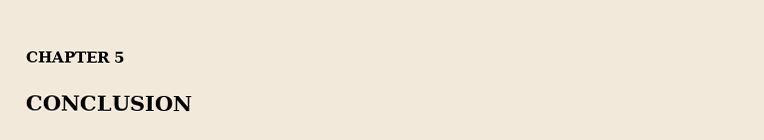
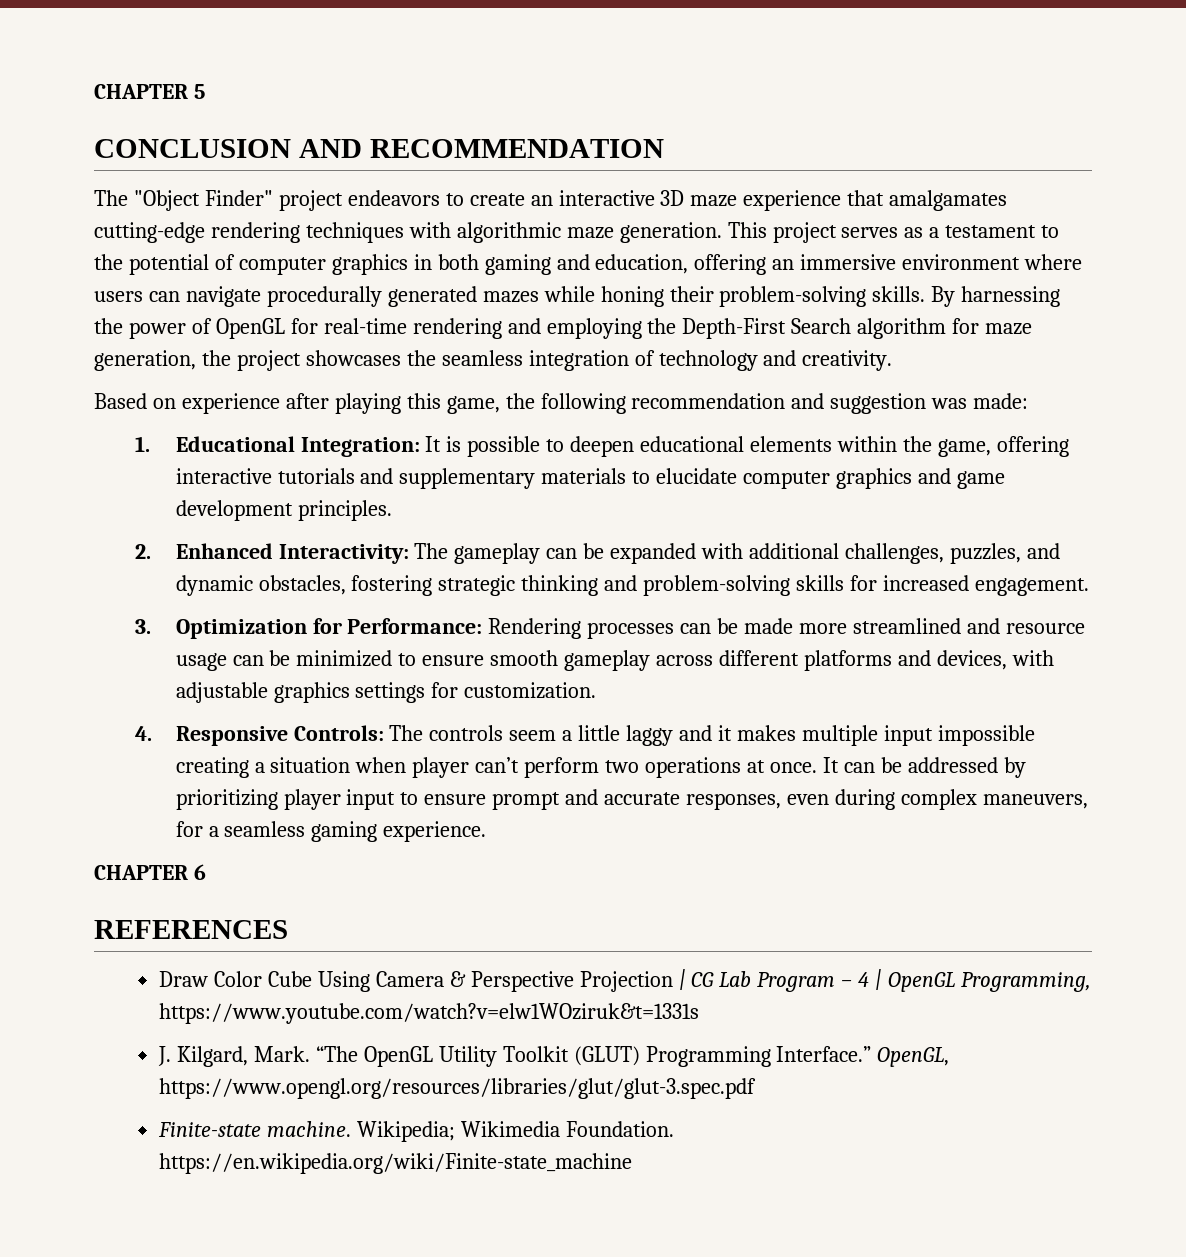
(192, 103) none -> [298,139,664,158] [94,190,1008,211] [94,222,1060,243] [94,254,1083,275] [94,286,1061,307] [94,318,1033,339] [94,350,893,371] [94,393,1029,414] [134,436,1069,457] [175,468,1005,489] [175,500,392,521] [134,543,1060,564] [175,575,1089,596] [134,618,1085,639] [175,650,1054,671] [175,682,597,703] [134,725,1035,746] [175,757,1026,778] [175,789,1088,810] [175,821,487,842] [94,864,206,880] [94,920,288,939] [158,969,1092,992] [158,1003,699,1024] [157,1046,950,1067] [158,1078,756,1099] [157,1121,674,1142] [158,1153,632,1174] AND RECOMMENDATION // The "Object Finder" project endeavors to create an interactive 3D maze experience that amalgamates cutting-edge rendering techniques with algorithmic maze generation. This project serves as a testament to the potential of computer graphics in both gaming and education, offering an immersive environment where users can navigate procedurally generated mazes while honing their problem-solving skills. By harnessing the power of OpenGL for real-time rendering and employing the Depth-First Search algorithm for maze generation, the project showcases the seamless integration of technology and creativity. // Based on experience after playing this game, the following recommendation and suggestion was made: // 1. Educational Integration: It is possible to deepen educational elements within the game, offering interactive tutorials and supplementary materials to elucidate computer graphics and game development principles. // 2. Enhanced Interactivity: The gameplay can be expanded with additional challenges, puzzles, and dynamic obstacles, fostering strategic thinking and problem-solving skills for increased engagement. // 3. Optimization for Performance: Rendering processes can be made more streamlined and resource usage can be minimized to ensure smooth gameplay across different platforms and devices, with adjustable graphics settings for customization. // 4. Responsive Controls: The controls seem a little laggy and it makes multiple input impossible creating a situation when player can’t perform two operations at once. It can be addressed by prioritizing player input to ensure prompt and accurate responses, even during complex maneuvers, for a seamless gaming experience. // CHAPTER 6 // REFERENCES // Draw Color Cube Using Camera & Perspective Projection | CG Lab Program – 4 | OpenGL Programming, https://www.youtube.com/watch?v=elw1WOziruk&t=1331s // J. Kilgard, Mark. “The OpenGL Utility Toolkit (GLUT) Programming Interface.” OpenGL, https://www.opengl.org/resources/libraries/glut/glut-3.spec.pdf // Finite-state machine. Wikipedia; Wikimedia Foundation. https://en.wikipedia.org/wiki/Finite-state_machine

